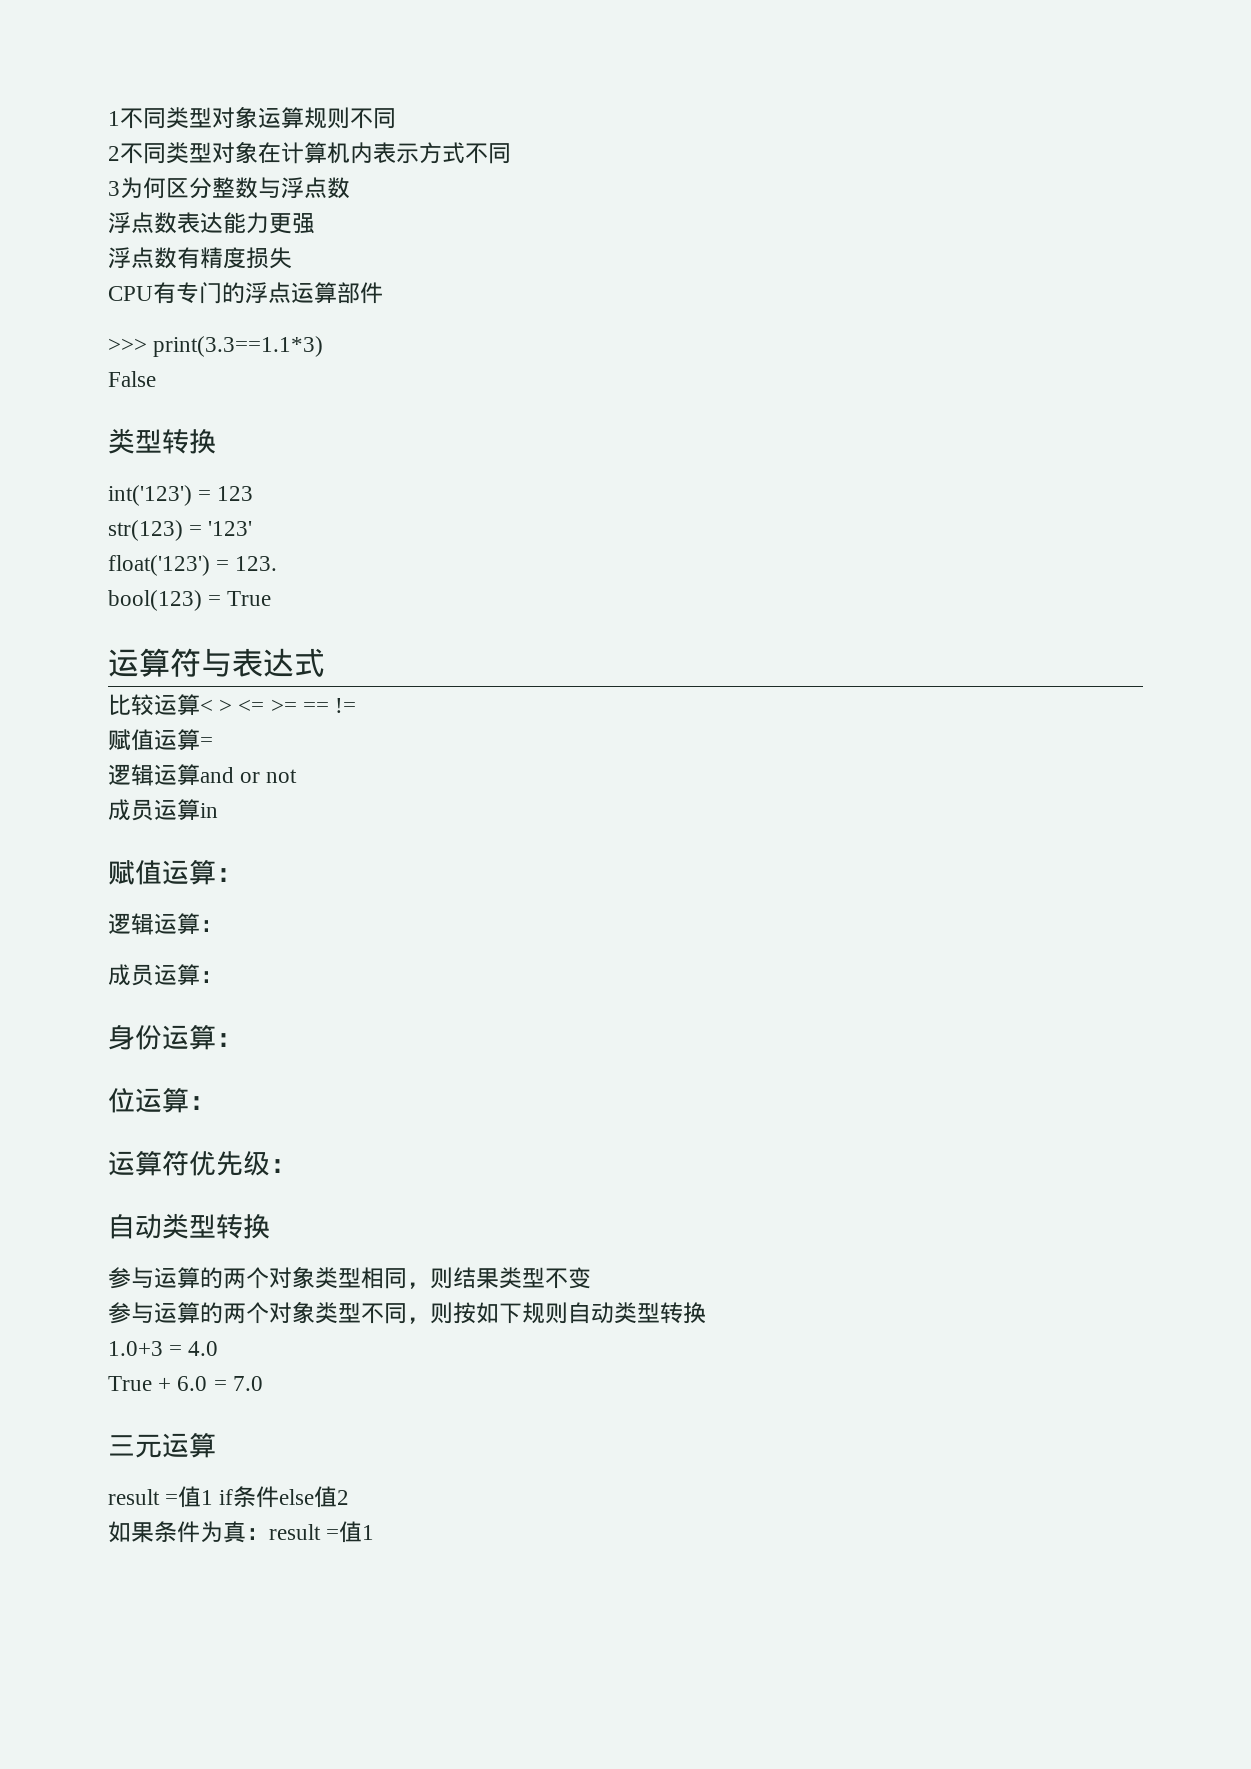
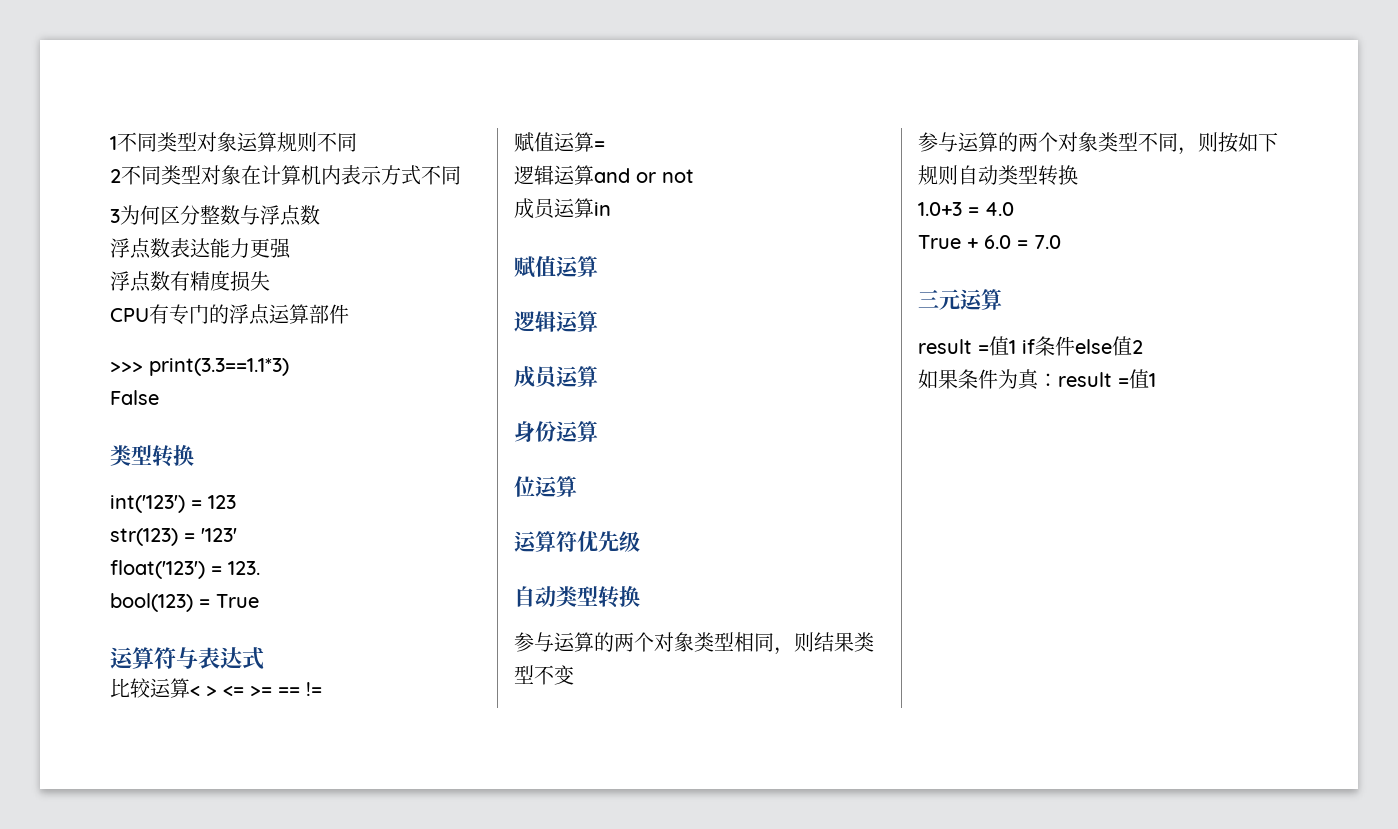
[216,868,243,882] [108,913,223,935] [108,964,223,986] ： // 逻辑运算： // 成员运算： -> [514,311,598,332] [514,366,598,389] // 逻辑运算 // 成员运算
[216,1033,243,1047] ： -> (598, 431) none
[189,1096,216,1110] ： -> (577, 486) none
[270,1159,297,1173] ： -> (640, 541) none

